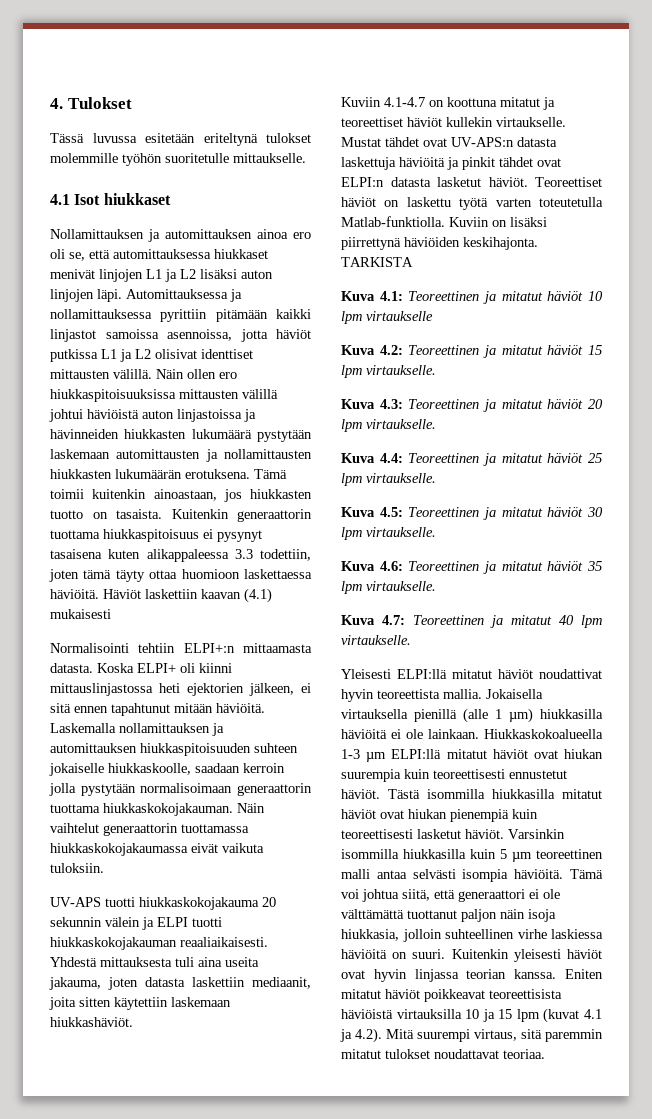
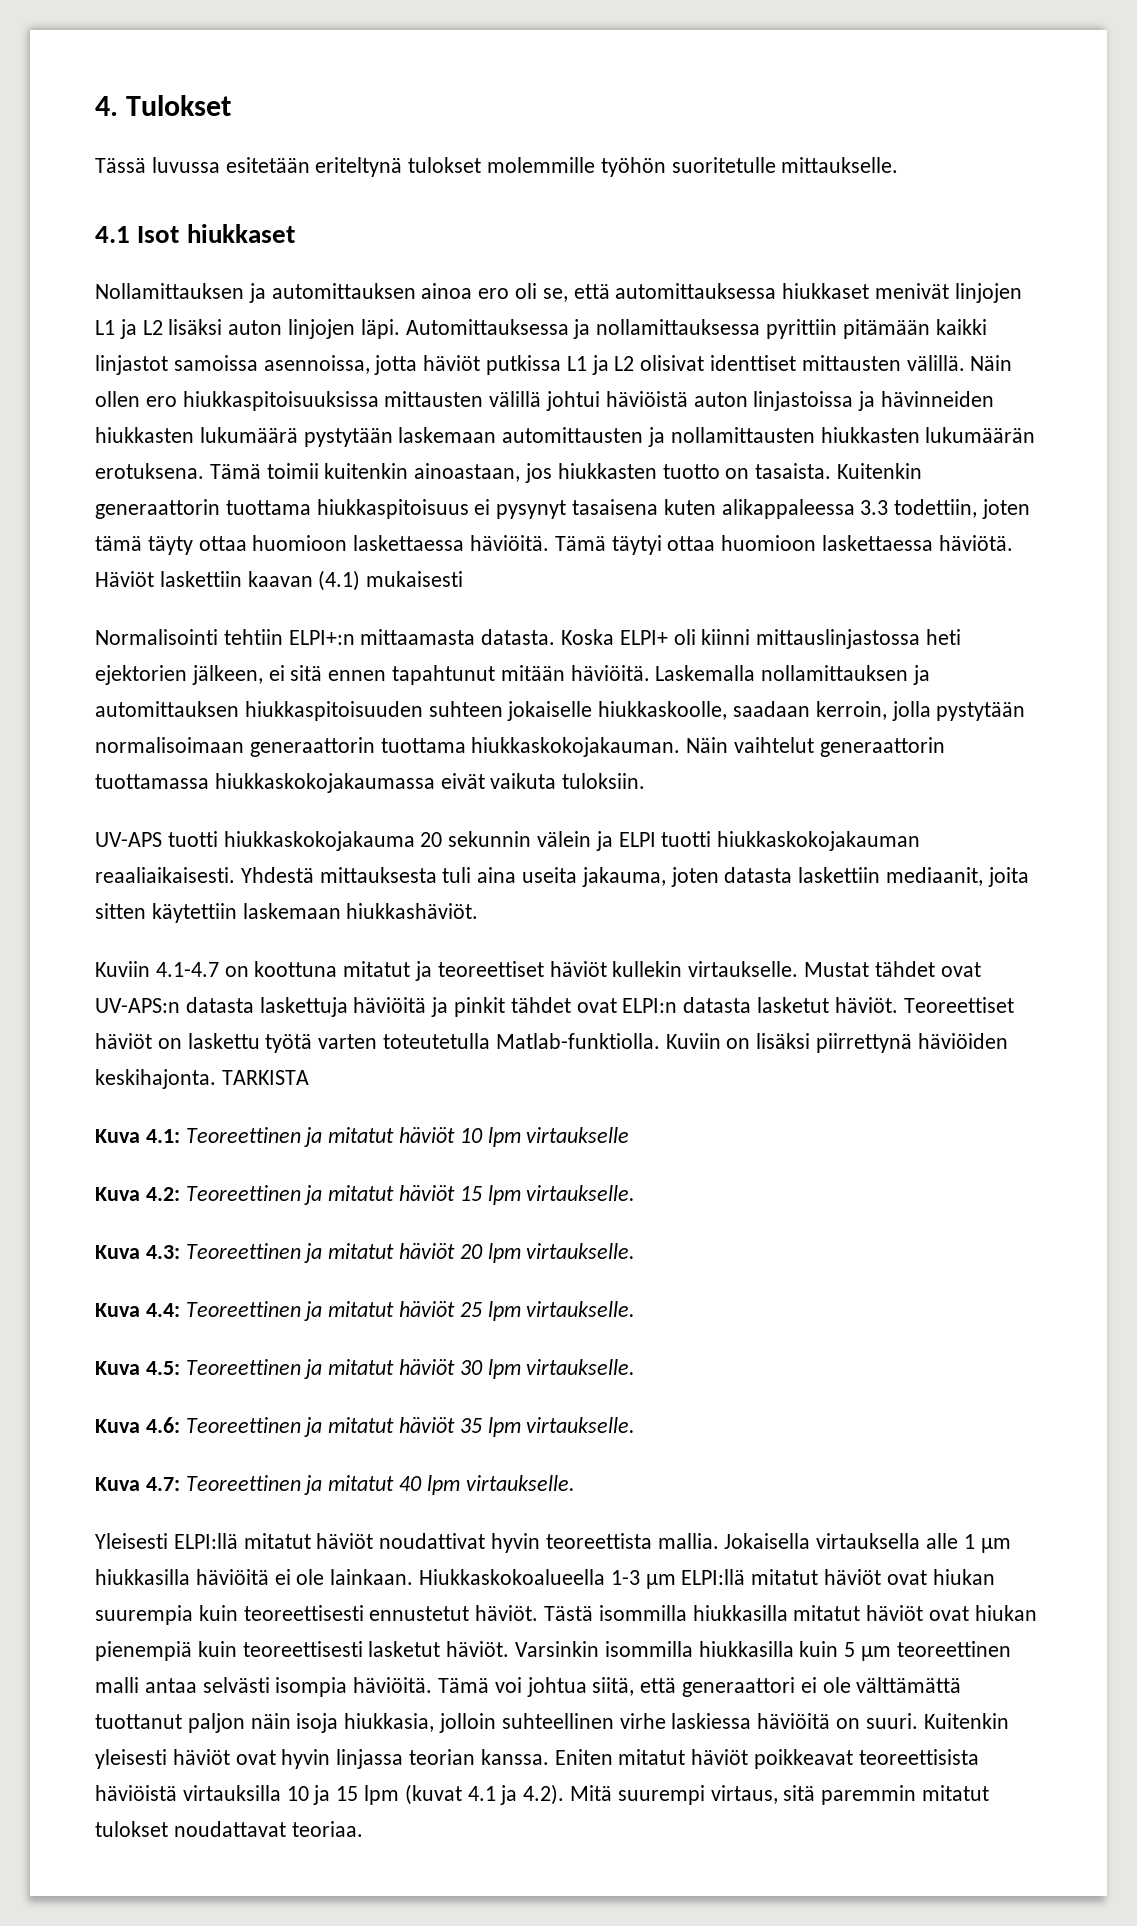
(99, 594) none -> [554,535,1013,555] Tämä täytyi ottaa huomioon laskettaessa häviötä.
[243,763,285,773] kerroin -> [815,701,887,720] kerroin,
[414,708,533,723] pienillä (alle 1 µm) -> [926,1533,1011,1553] alle 1 µm

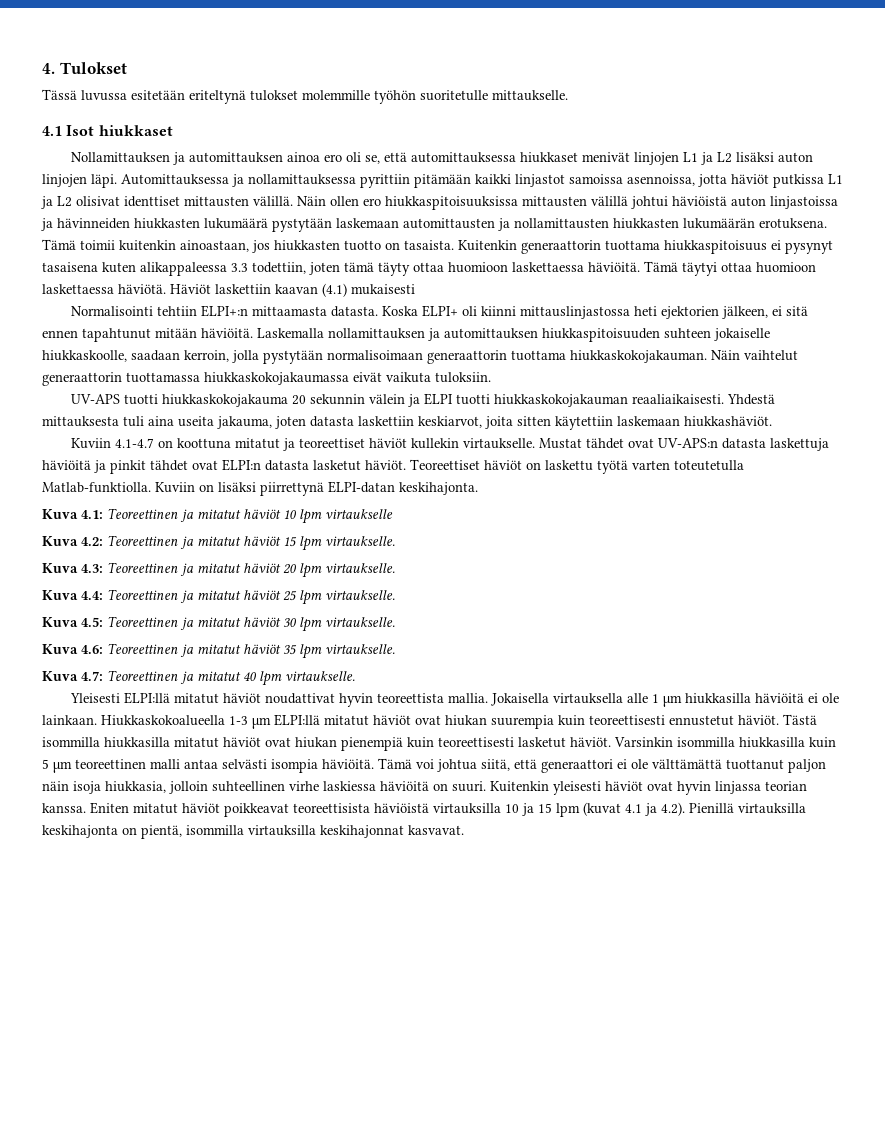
[886,867,984,886] mediaanit, -> [418,416,482,428] keskiarvot,
[917,1033,1008,1049] häviöiden -> [328,481,395,493] ELPI-datan
[221,1070,309,1085] TARKISTA -> (478, 488) none
[570,1785,990,1805] [95,1821,363,1837] Mitä suurempi virtaus, sitä paremmin mitatut tulokset noudattavat teoriaa. -> [689,803,806,814] [42,825,464,839] Pienillä virtauksilla keskihajonta on pientä, isommilla virtauksilla keskihajonnat kasvavat.

